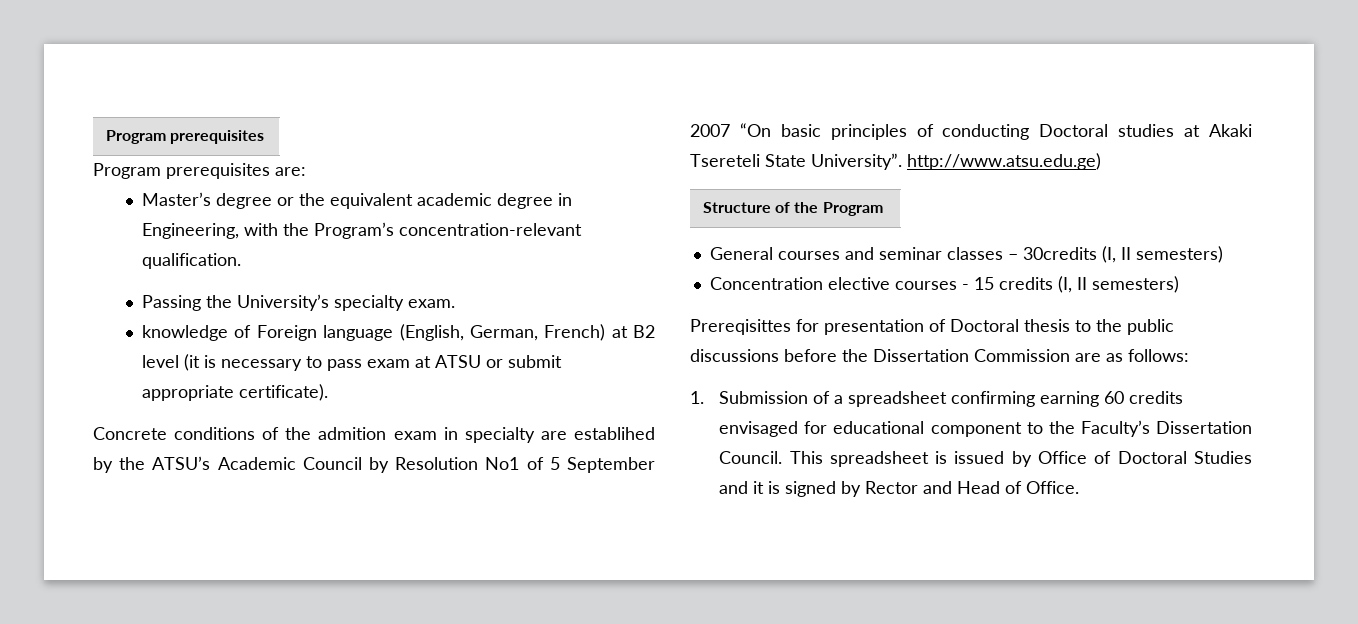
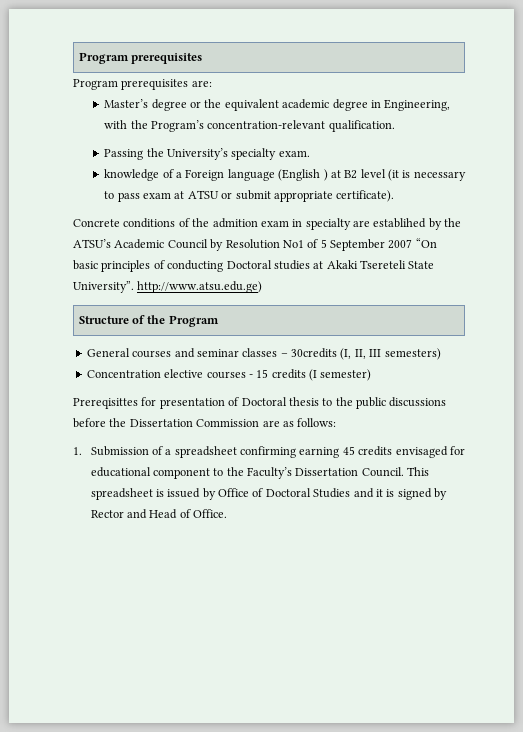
(252, 331) none -> [176,172,183,178] a
[399,324,606,341] (English, German, French) -> [278,169,328,181] (English )
[1120,247,1131,260] II -> [354,349,382,359] II, III
[1057,276,1179,293] (I, II semesters) -> [309,369,372,381] (I semester)
[1104,391,1125,404] 60 -> [342,446,355,455] 45

